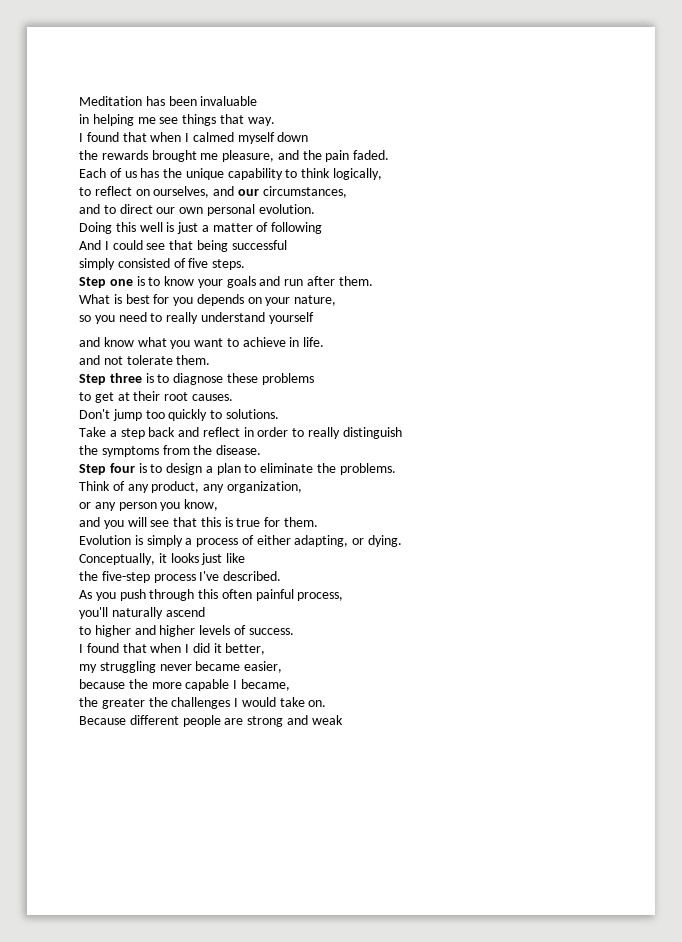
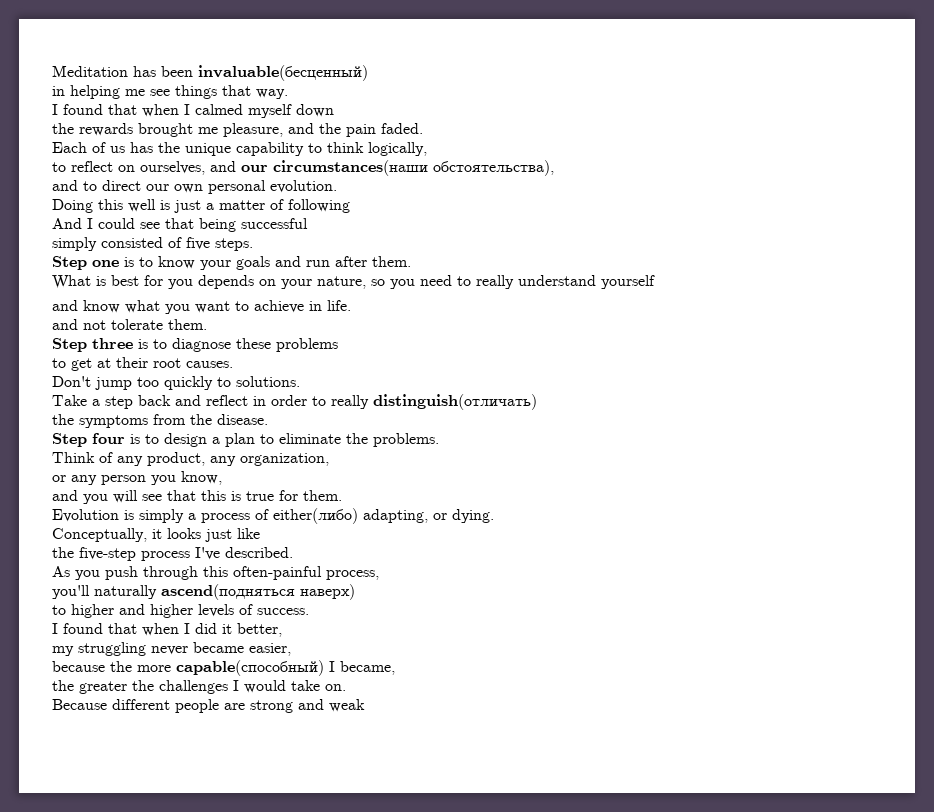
[200,96,258,106] invaluable -> [198,65,368,81] invaluable(бесценный)
[262,186,347,198] circumstances, -> [273,160,554,176] circumstances(наши обстоятельства),
(337, 300) // -> (366, 282) none
[342,427,402,439] distinguish -> [373,394,537,410] distinguish(отличать)
[256,535,291,545] either -> [273,508,358,524] either(либо)
[221,589,294,601] often painful -> [233,566,322,580] often-painful
[165,607,205,617] ascend -> [161,584,355,600] ascend(подняться наверх)
[185,679,230,691] capable -> [176,660,324,676] capable(способный)

